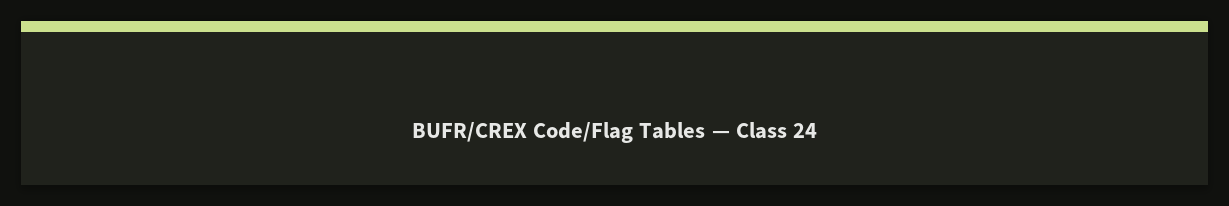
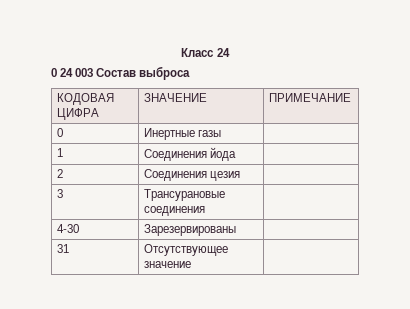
[412,122,817,143] BUFR/CREX Code/Flag Tables — Class 24 -> [181,48,230,57] [51,66,191,80] [56,93,114,105] [56,108,99,120] [143,93,207,102] [268,93,351,102] [56,128,63,137] [143,128,221,140] [56,148,63,157] [143,147,236,161] [56,169,63,178] [143,169,240,181] [56,189,63,198] [143,189,225,201] [143,206,205,216] [56,224,79,233] [143,224,236,236] [56,244,69,253] [143,244,228,256] [143,261,191,268] Класс 24 // 0 24 003 Состав выброса // КОДОВАЯ ЦИФРА | ЗНАЧЕНИЕ | ПРИМЕЧАНИЕ // 0 | Инертные газы | // 1 | Соединения йода | // 2 | Соединения цезия | // 3 | Трансурановые соединения | // 4-30 | Зарезервированы | // 31 | Отсутствующее значение |

